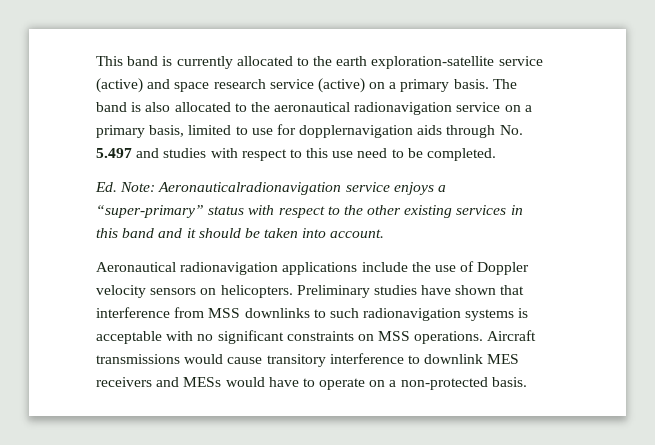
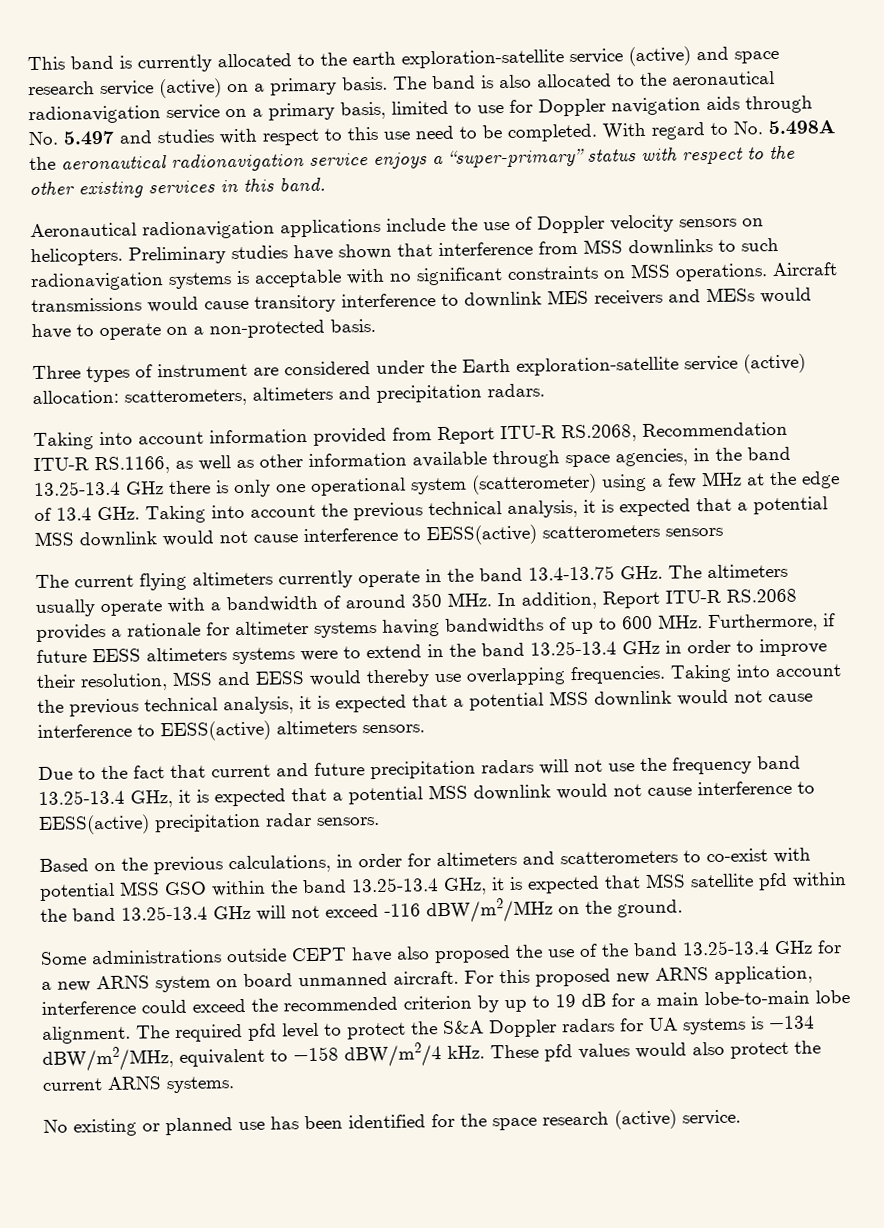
[299,125,414,138] dopplernavigation -> [538,97,701,117] Doppler navigation
[95,182,342,195] // Ed. Note: Aeronauticalradionavigation -> [602,120,836,140] [29,152,305,172] With regard to No. 5.498A the aeronautical radionavigation
[122,228,385,238] band and it should be taken into account. -> [279,176,326,192] band.
(527, 382) none -> [32,353,806,383] [32,383,545,407] [33,421,788,451] [33,446,791,475] [33,471,840,498] [34,496,828,524] [34,524,723,548] [35,563,788,591] [35,588,797,618] [36,613,836,643] [36,638,827,665] [36,664,841,692] [37,689,813,717] [37,720,425,742] [38,755,801,781] [38,780,815,808] [38,812,380,835] [39,847,811,875] [39,872,847,901] [40,897,683,924] [40,940,842,965] [41,965,813,993] [41,989,850,1015] [42,1015,815,1044] [42,1040,821,1072] [42,1076,235,1094] [43,1109,741,1137] // Three types of instrument are considered under the Earth exploration-satellite service (active) allocation: scatterometers, altimeters and precipitation radars. // Taking into account information provided from Report ITU-R RS.2068, Recommendation ITU-R RS.1166, as well as other information available through space agencies, in the band 13.25-13.4 GHz there is only one operational system (scatterometer) using a few MHz at the edge of 13.4 GHz. Taking into account the previous technical analysis, it is expected that a potential MSS downlink would not cause interference to EESS(active) scatterometers sensors // The current flying altimeters currently operate in the band 13.4-13.75 GHz. The altimeters usually operate with a bandwidth of around 350 MHz. In addition, Report ITU-R RS.2068 provides a rationale for altimeter systems having bandwidths of up to 600 MHz. Furthermore, if future EESS altimeters systems were to extend in the band 13.25-13.4 GHz in order to improve their resolution, MSS and EESS would thereby use overlapping frequencies. Taking into account the previous technical analysis, it is expected that a potential MSS downlink would not cause interference to EESS(active) altimeters sensors. // Due to the fact that current and future precipitation radars will not use the frequency band 13.25-13.4 GHz, it is expected that a potential MSS downlink would not cause interference to EESS(active) precipitation radar sensors. // Based on the previous calculations, in order for altimeters and scatterometers to co-exist with potential MSS GSO within the band 13.25-13.4 GHz, it is expected that MSS satellite pfd within the band 13.25-13.4 GHz will not exceed -116 dBW/m2/MHz on the ground. // Some administrations outside CEPT have also proposed the use of the band 13.25-13.4 GHz for a new ARNS system on board unmanned aircraft. For this proposed new ARNS application, interference could exceed the recommended criterion by up to 19 dB for a main lobe-to-main lobe alignment. The required pfd level to protect the S&A Doppler radars for UA systems is −134 dBW/m2/MHz, equivalent to −158 dBW/m2/4 kHz. These pfd values would also protect the current ARNS systems. // No existing or planned use has been identified for the space research (active) service.

